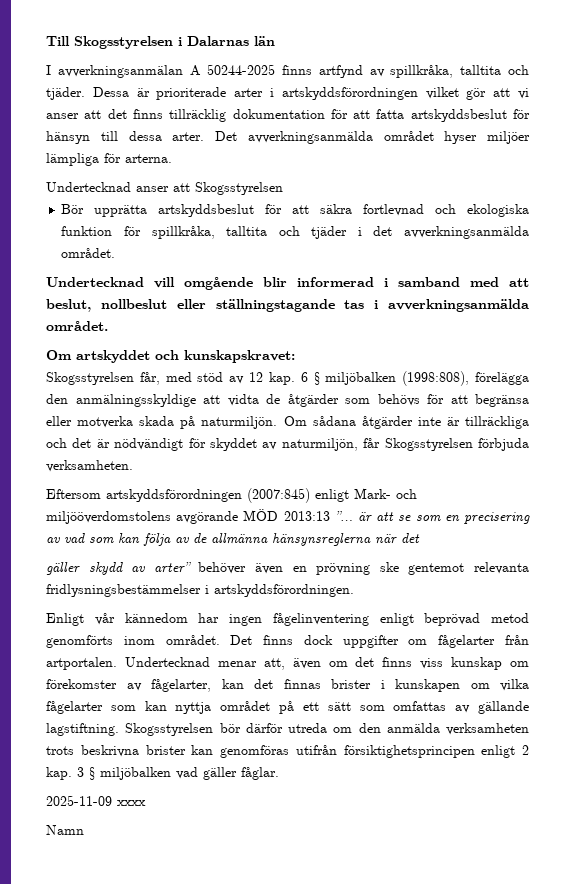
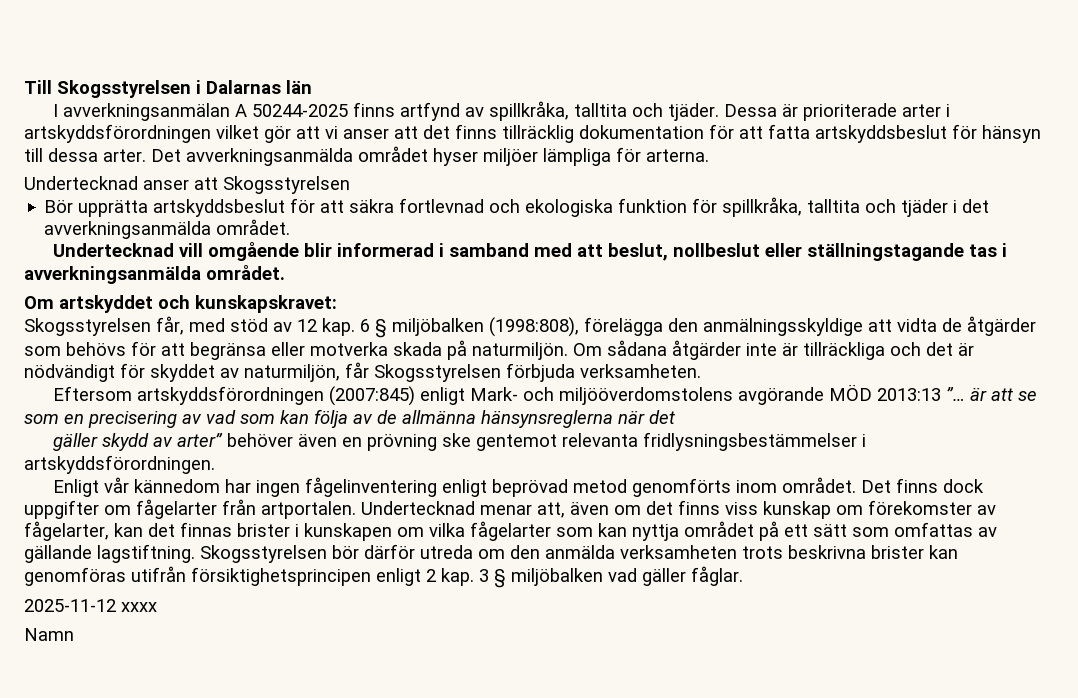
[46,795,112,806] 2025-11-09 -> [24,599,116,612] 2025-11-12

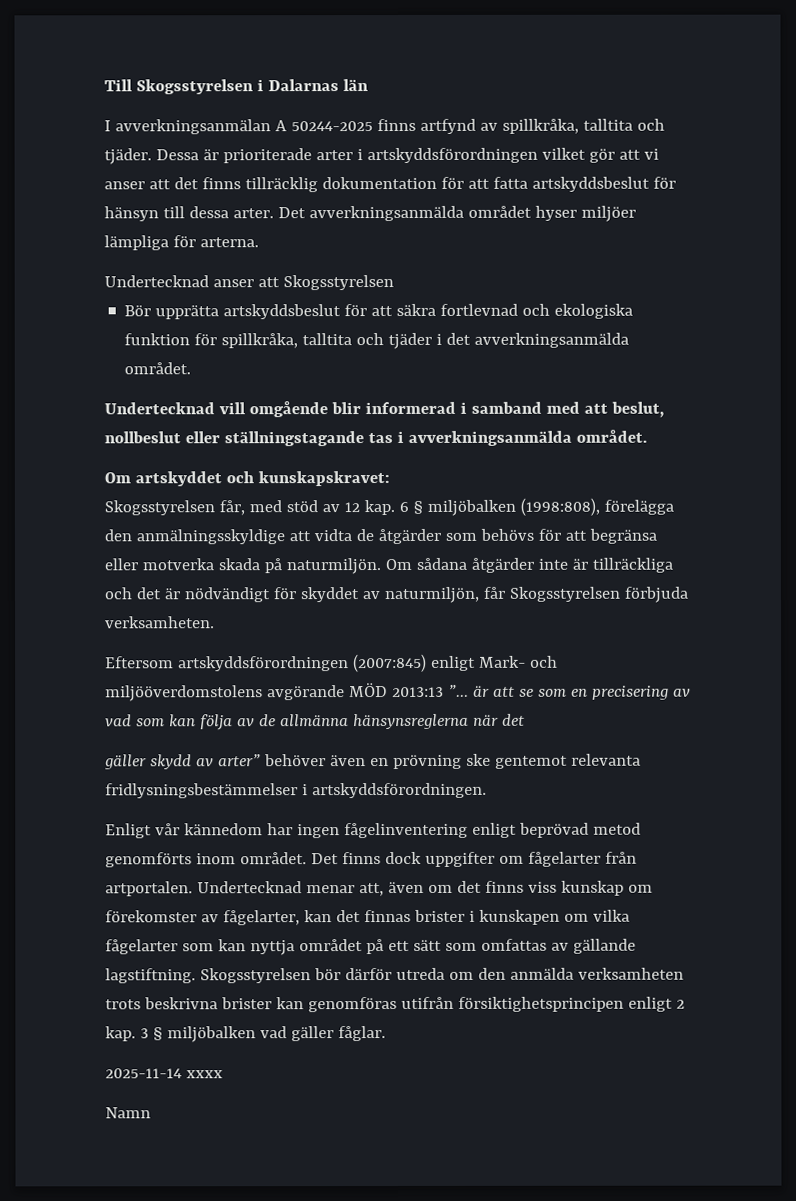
[24,599,116,612] 2025-11-12 -> [105,1068,182,1079] 2025-11-14

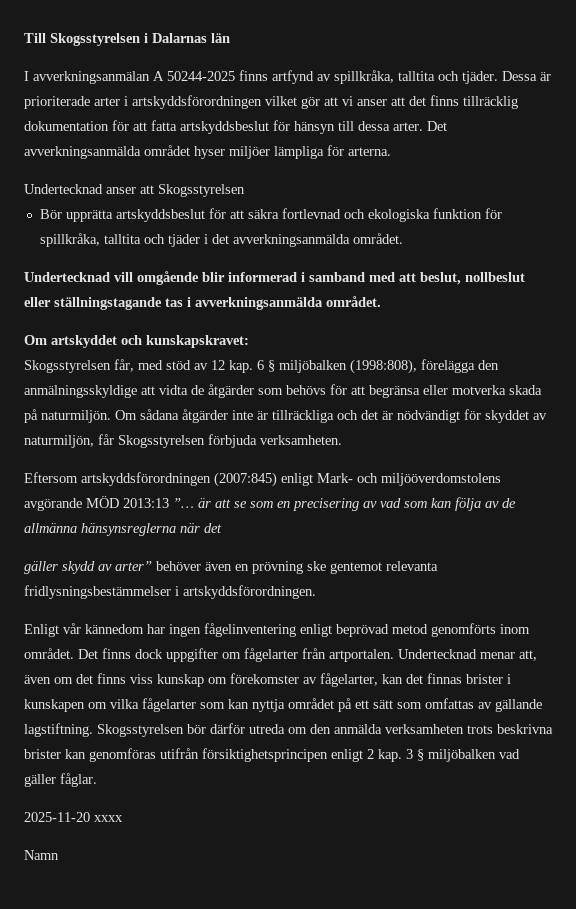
[105,1068,182,1079] 2025-11-14 -> [24,812,90,822] 2025-11-20

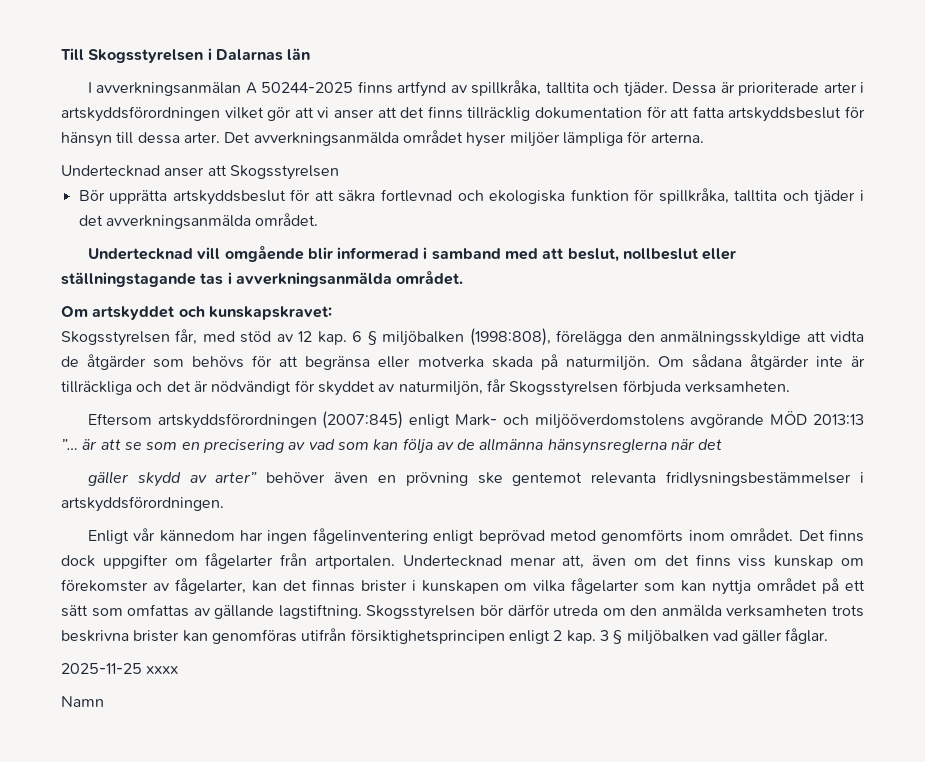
[24,812,90,822] 2025-11-20 -> [61,663,142,674] 2025-11-25

